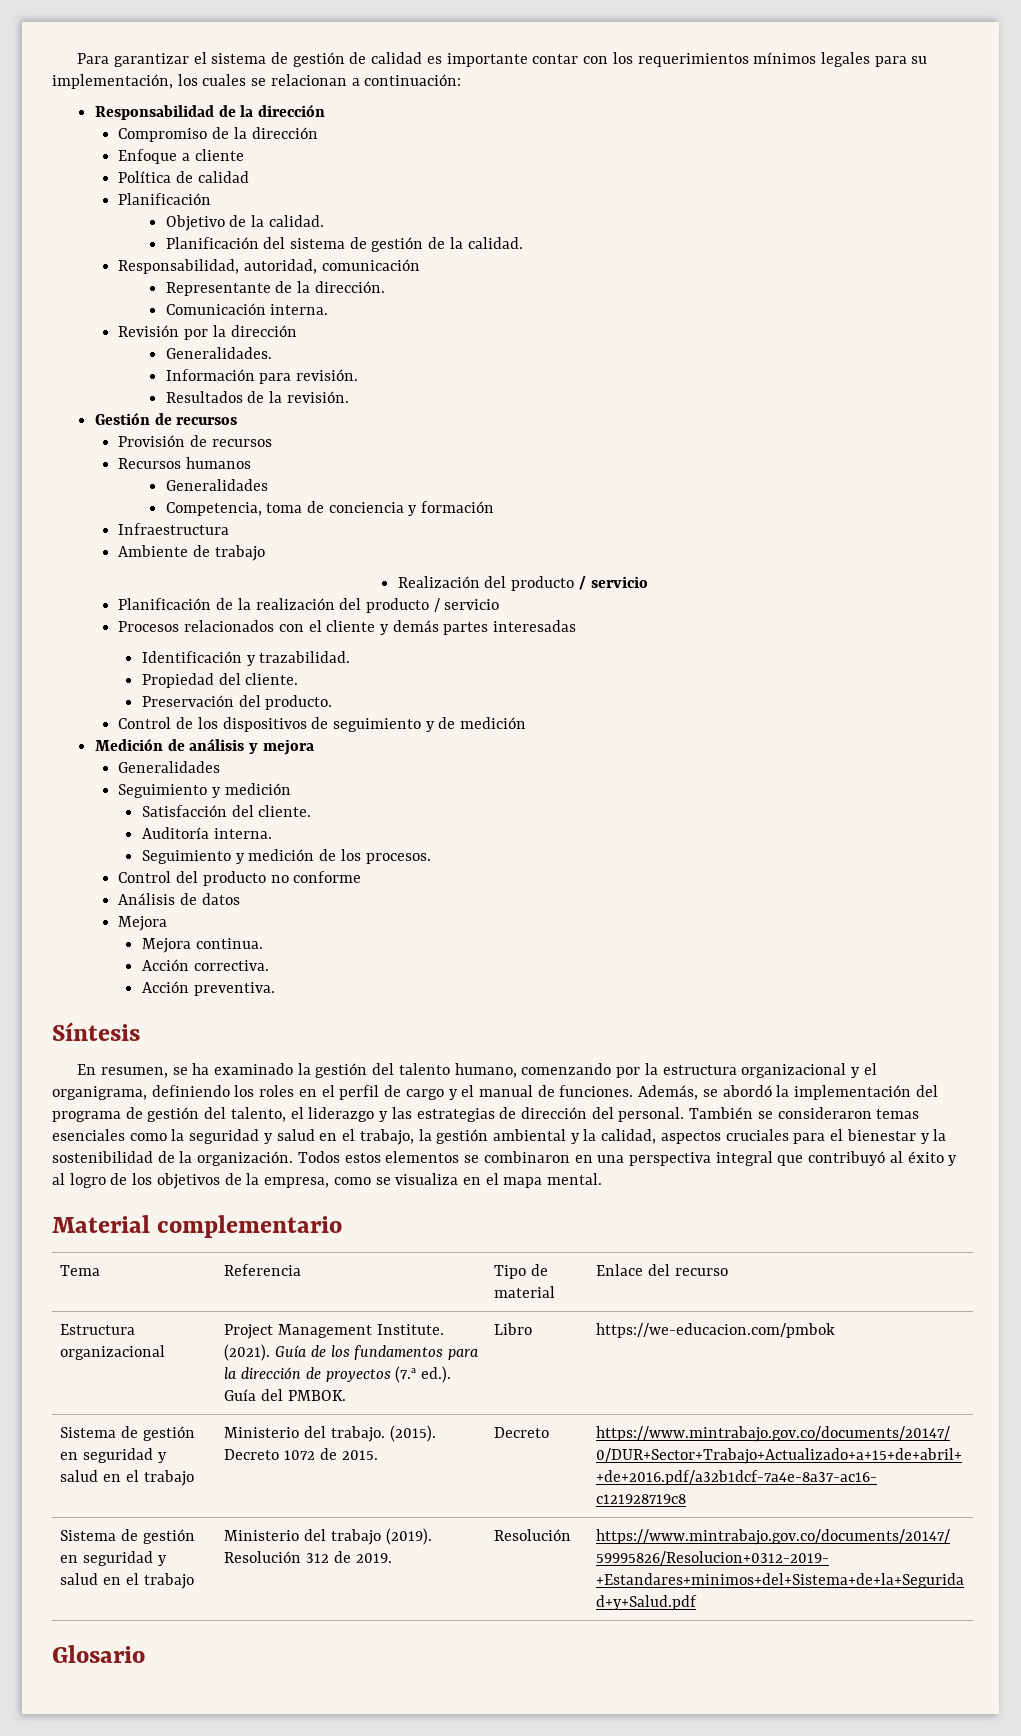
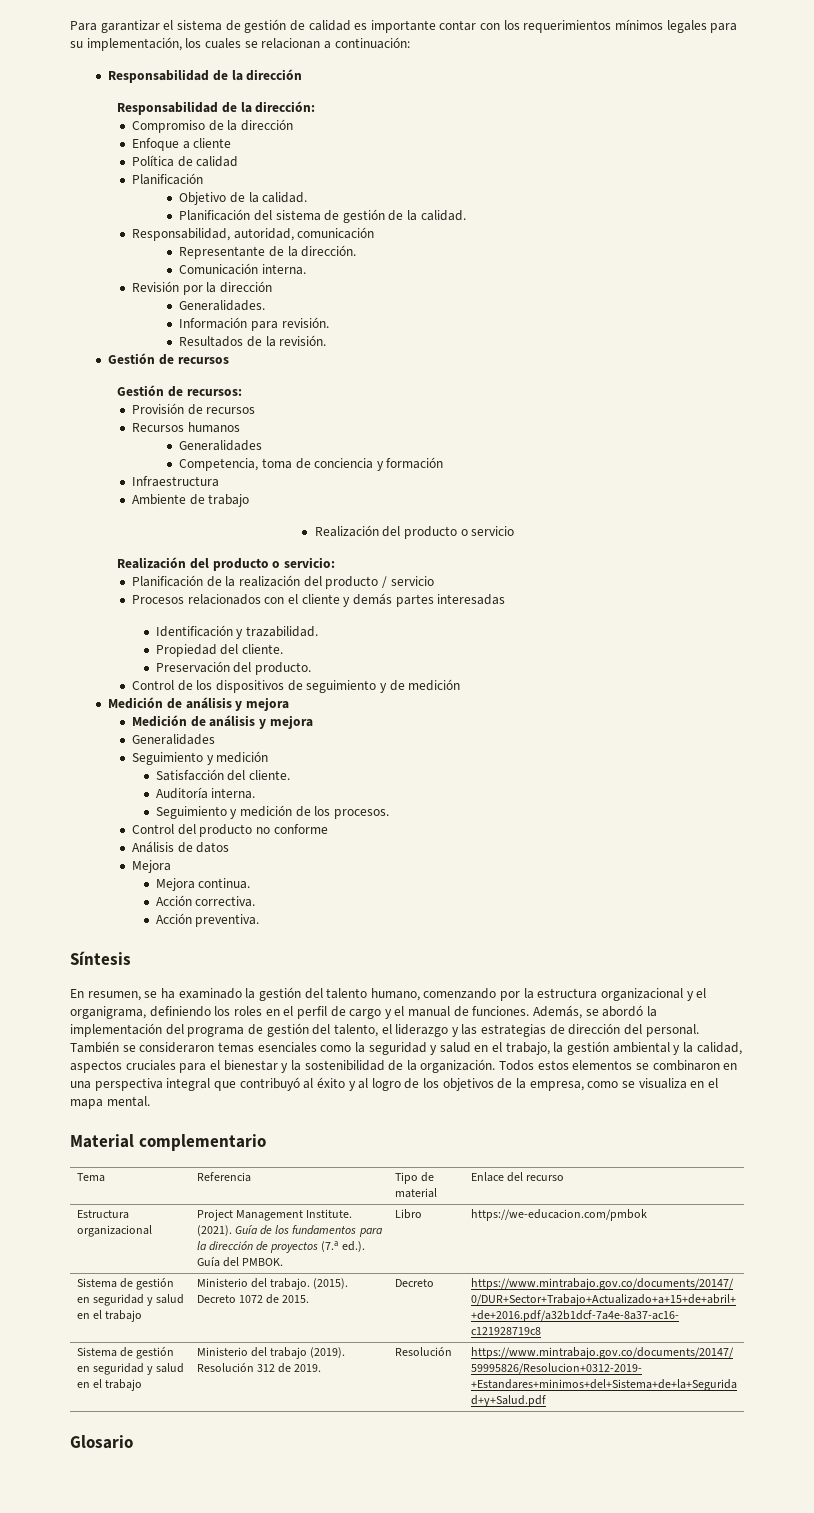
(325, 110) none -> [117,101,316,115] // Responsabilidad de la dirección:
(238, 421) none -> [117,385,242,397] // Gestión de recursos:
[578,576,648,590] / servicio -> [460,526,515,536] [117,557,335,571] o servicio // Realización del producto o servicio:
(314, 747) none -> [132,715,313,729] // Medición de análisis y mejora

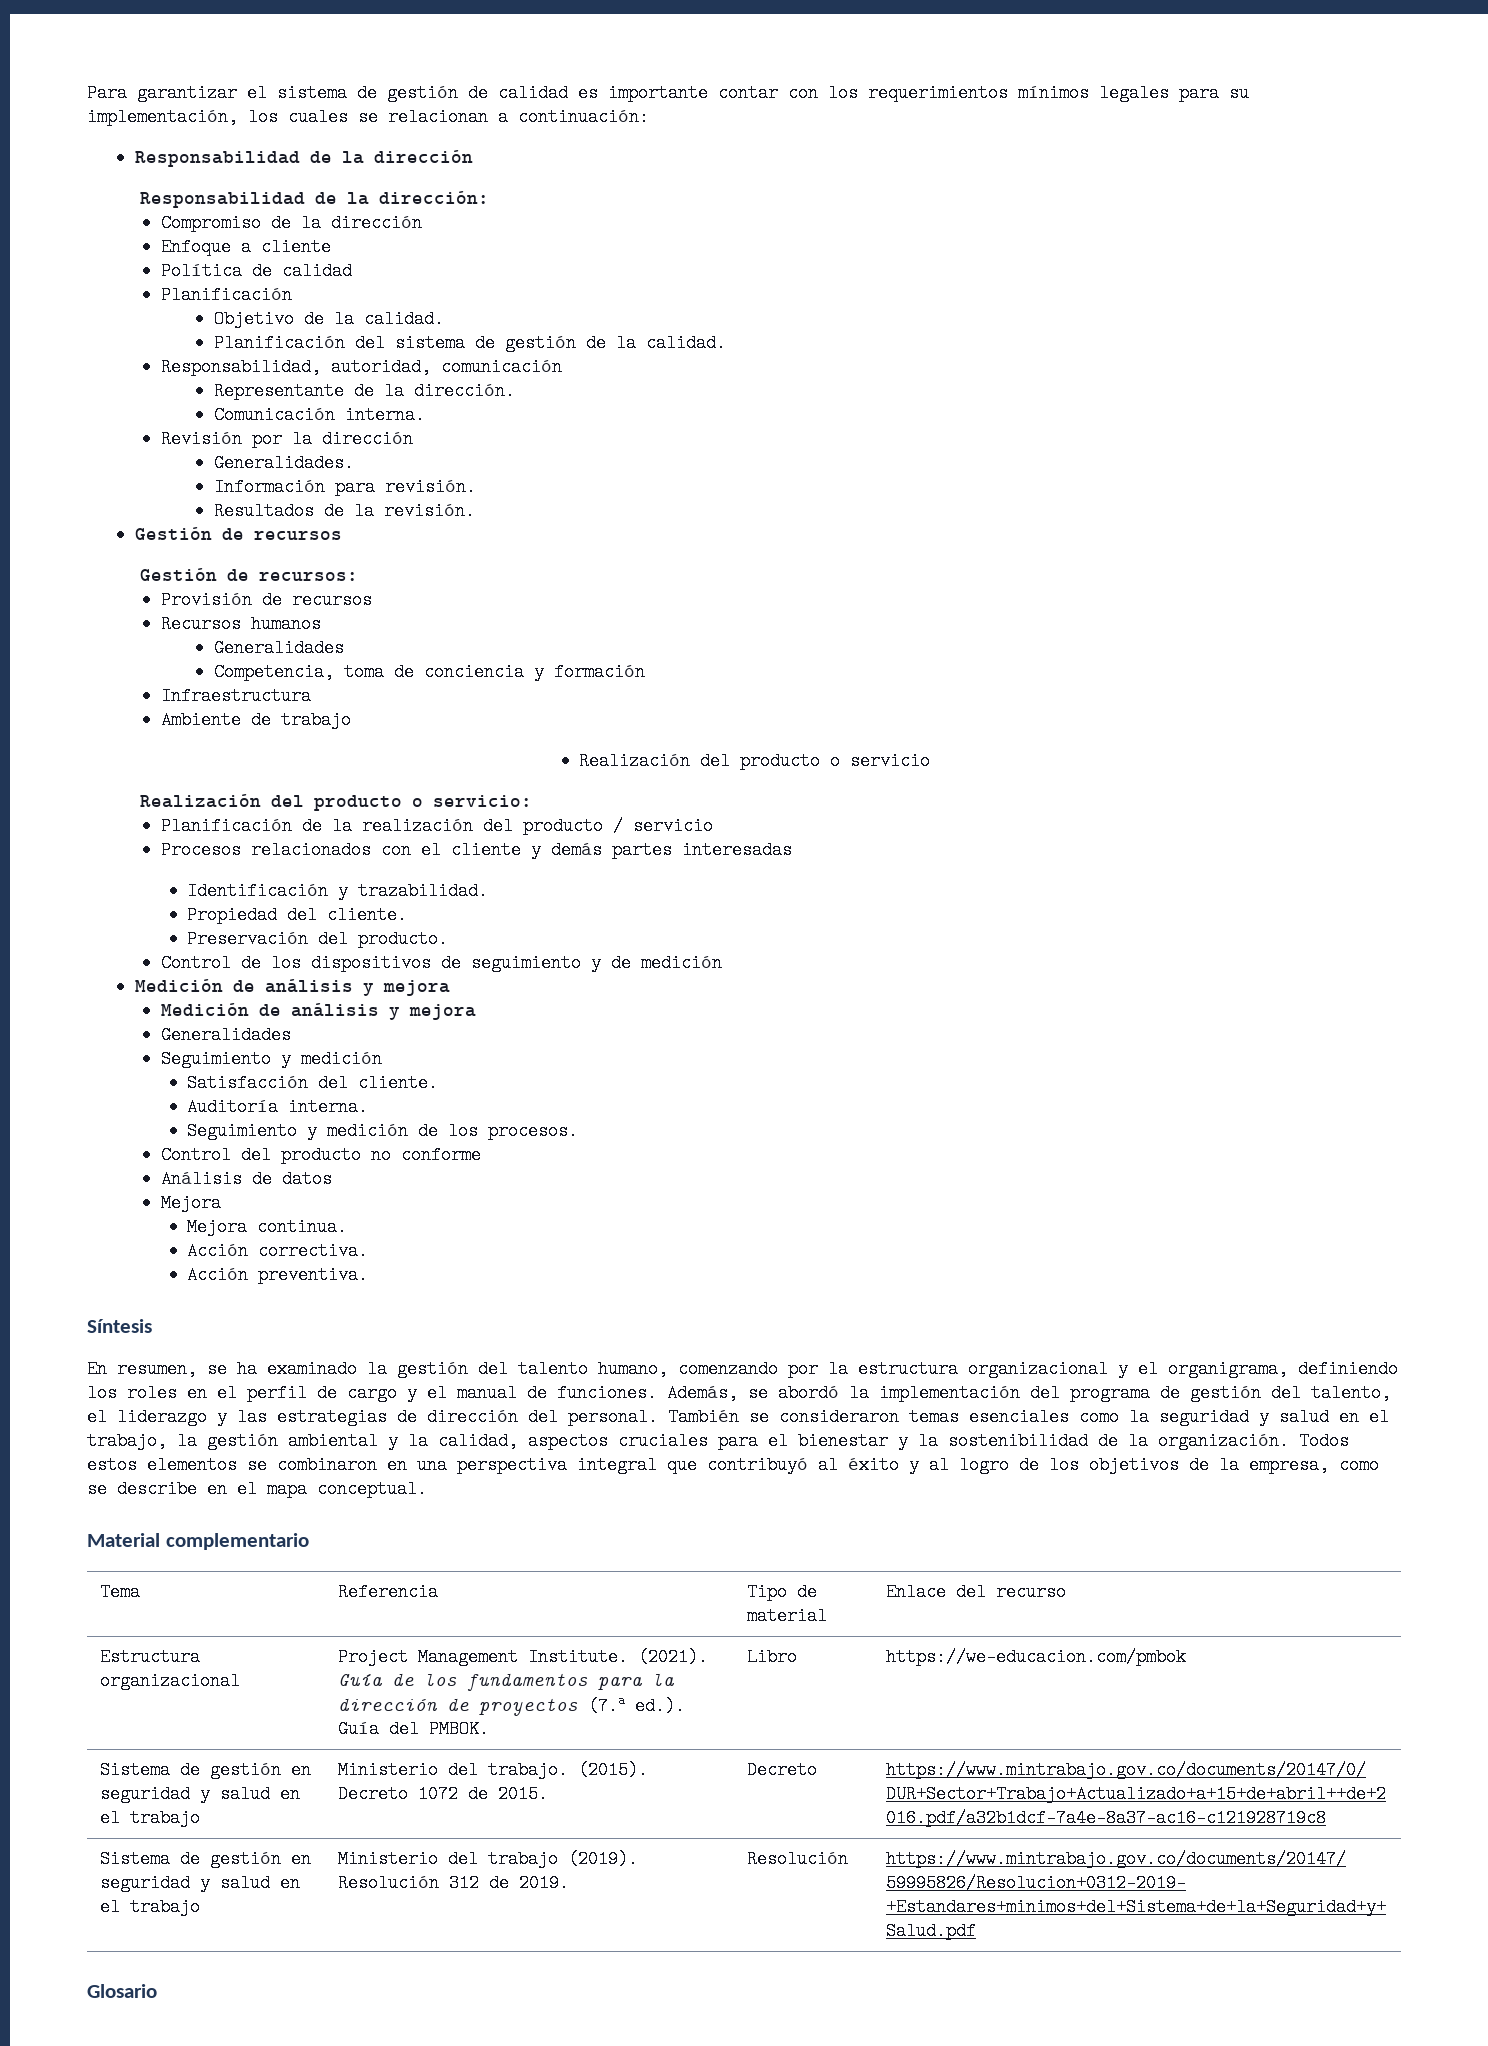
[638,1078,687,1089] visualiza -> [117,1480,197,1498] describe
[106,1096,150,1107] mental. -> [317,1480,427,1498] conceptual.

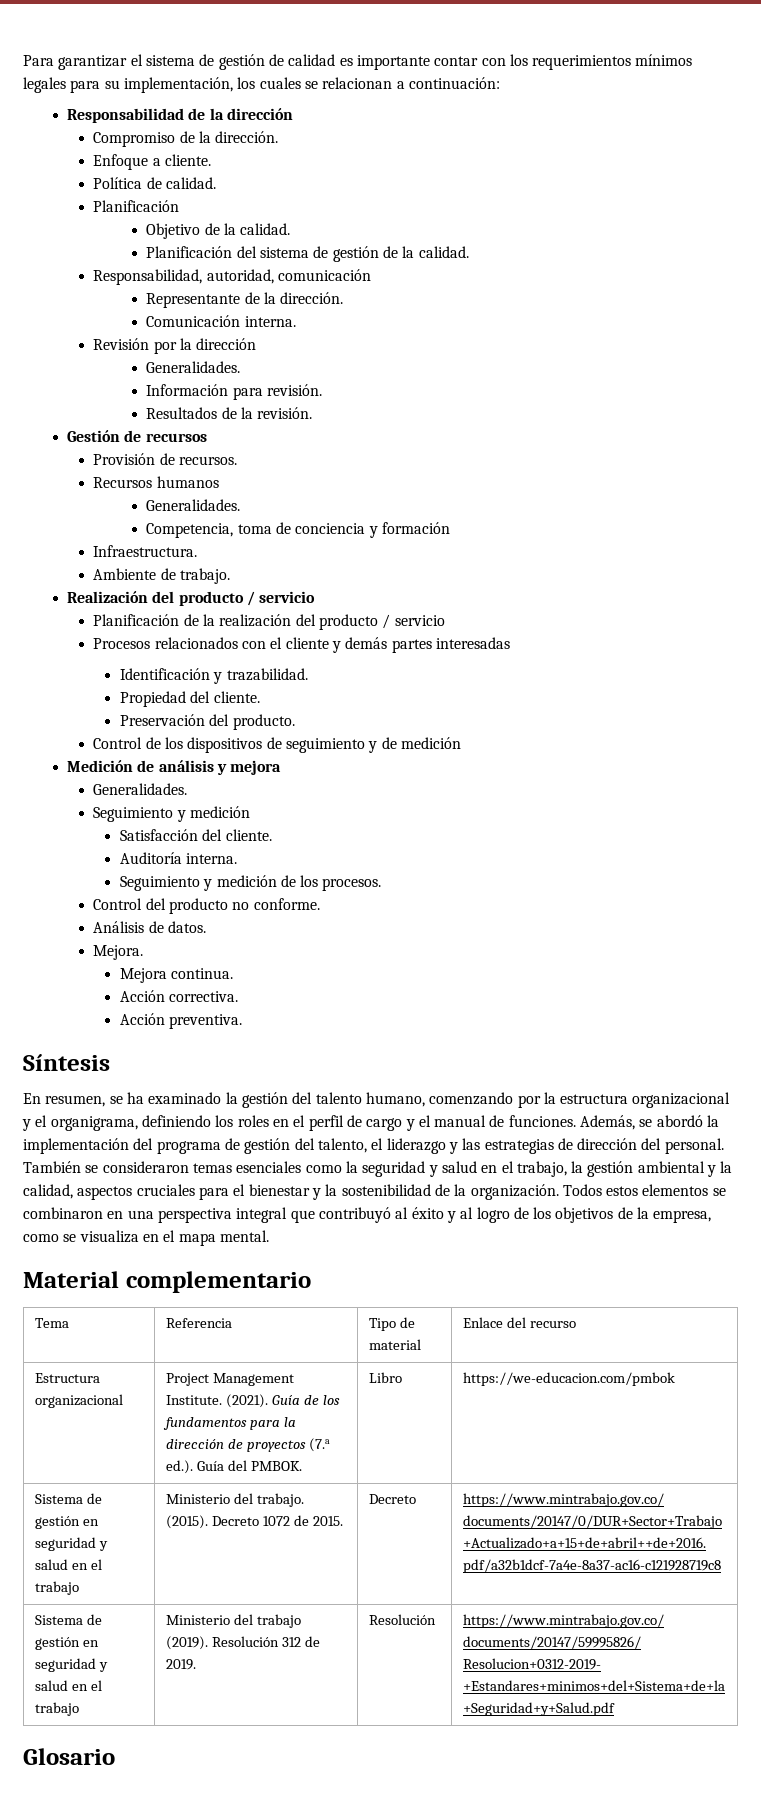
[139,191,489,208] // Responsabilidad de la dirección: -> (293, 114) none
[331,214,423,232] dirección -> [215,131,279,143] dirección.
[261,238,332,256] cliente -> [165,154,212,166] cliente.
[282,262,353,280] calidad -> [166,177,217,189] calidad.
[139,568,358,581] // Gestión de recursos: -> (207, 437) none
[292,591,373,609] recursos -> [179,456,238,465] recursos.
[213,639,344,657] Generalidades -> [146,499,241,511] Generalidades.
[161,687,312,705] Infraestructura -> [93,545,198,557] Infraestructura.
[281,711,352,729] [579,752,931,770] [139,794,532,811] trabajo // Realización del producto o servicio // Realización del producto o servicio: -> [180,568,231,584] [67,591,316,606] trabajo. // Realización del producto / servicio
[161,1003,477,1020] [161,1026,292,1044] Medición de análisis y mejora // Generalidades -> [93,783,188,795] Generalidades.
[401,1146,482,1164] conforme -> [253,898,320,910] conforme.
[282,1170,333,1188] [161,1194,222,1212] datos // Mejora -> [168,921,207,933] [93,945,144,960] datos. // Mejora.
[117,1480,197,1498] describe -> [79,1230,139,1243] visualiza
[317,1480,427,1498] conceptual. -> [219,1230,269,1242] mental.

